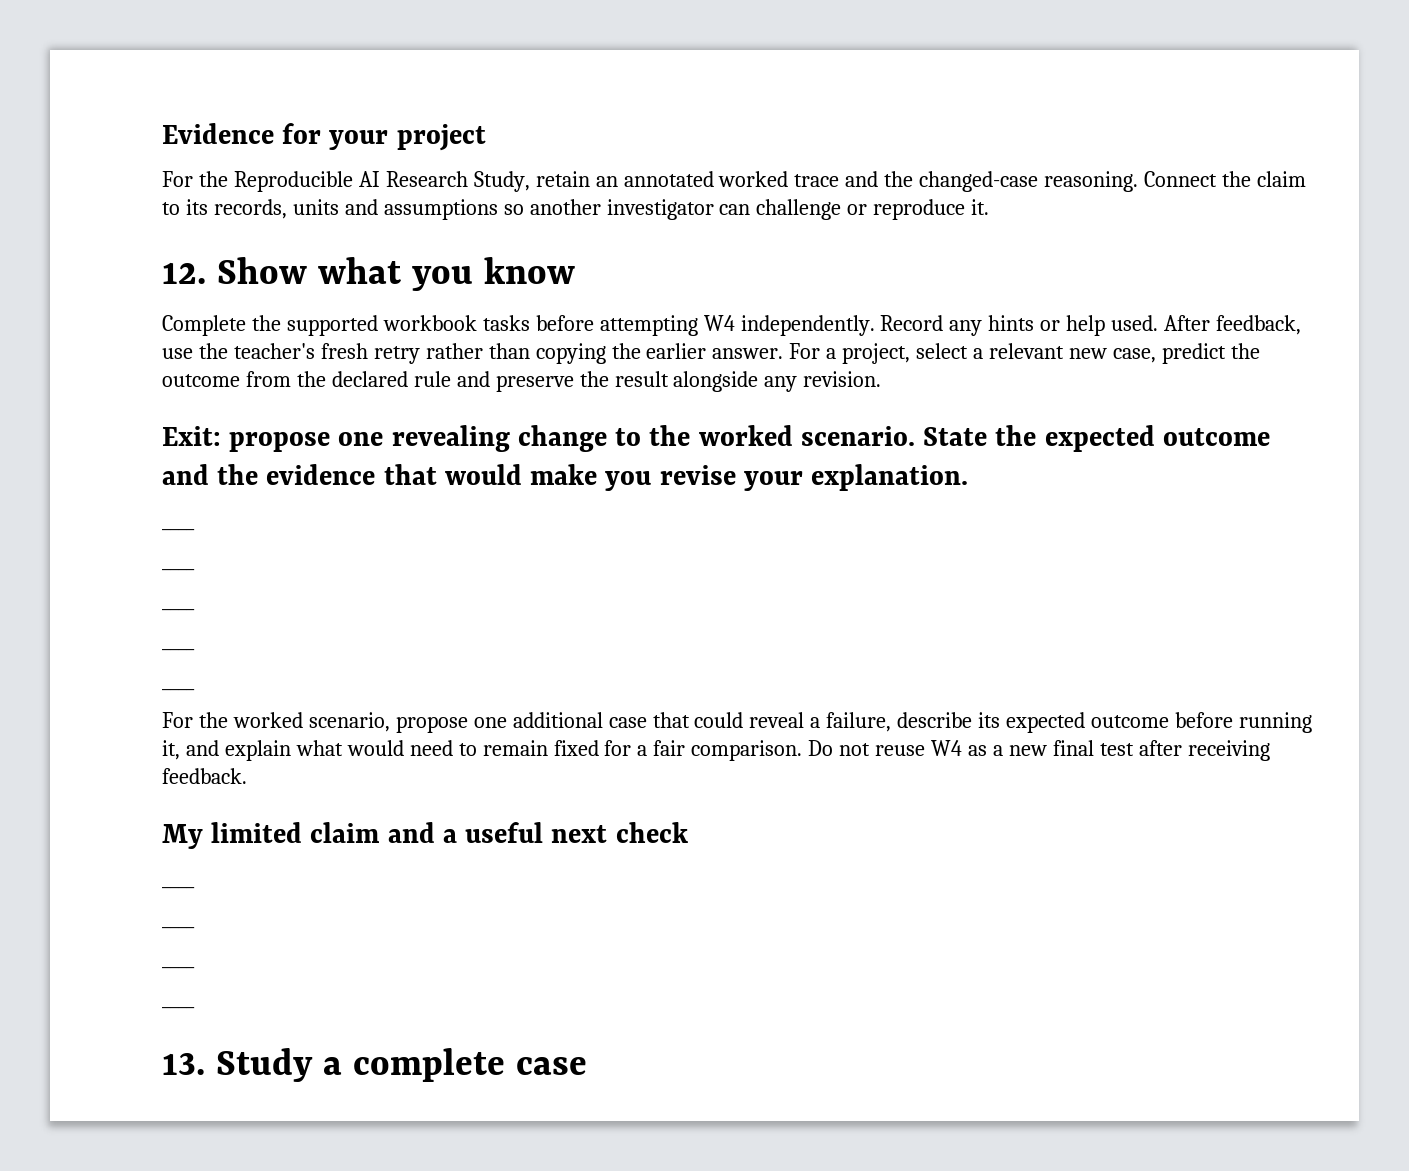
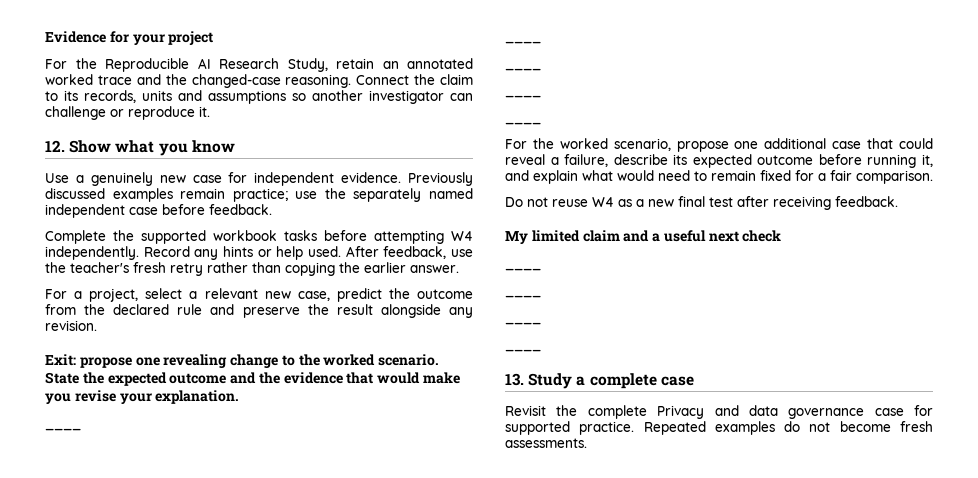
(576, 270) none -> [45,172,473,186] [45,188,473,202] [45,204,272,218] // Use a genuinely new case for independent evidence. Previously discussed examples remain practice; use the separately named independent case before feedback.
(784, 353) none -> (459, 269) //
(803, 750) none -> (933, 177) //
(588, 1066) none -> [505,405,933,419] [505,421,933,435] [505,438,587,448] // Revisit the complete Privacy and data governance case for supported practice. Repeated examples do not become fresh assessments.

